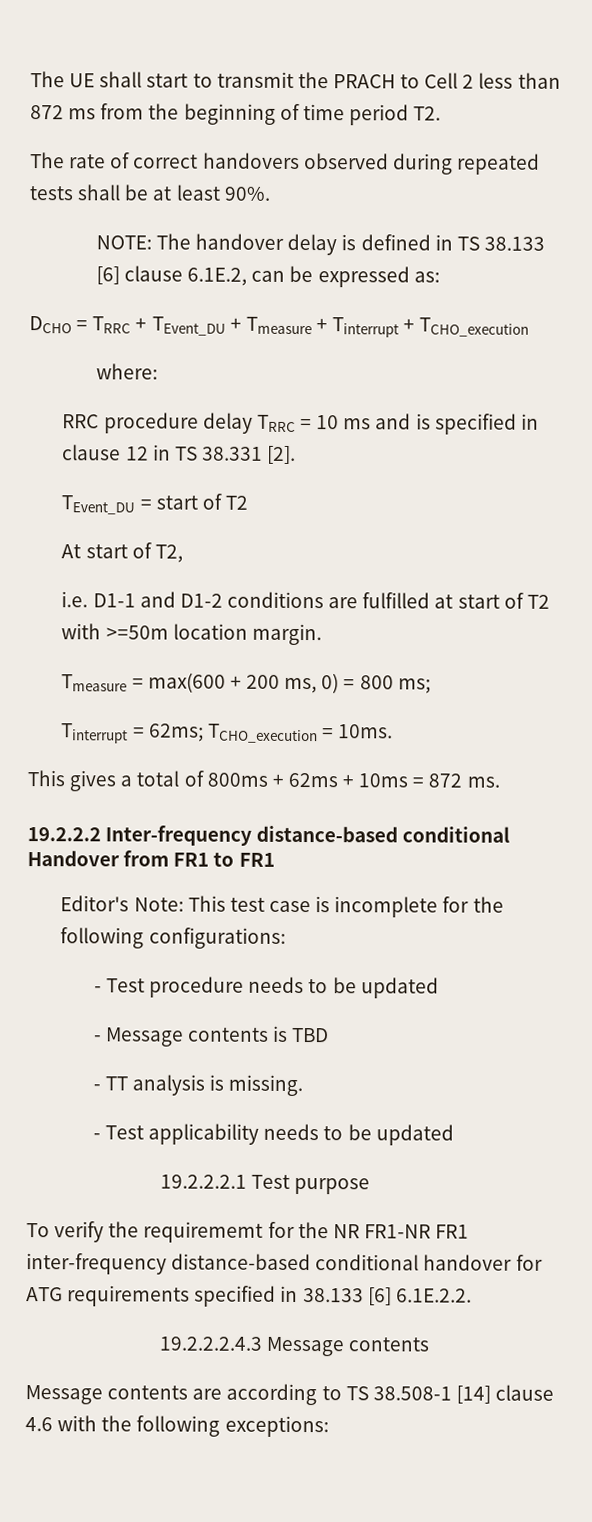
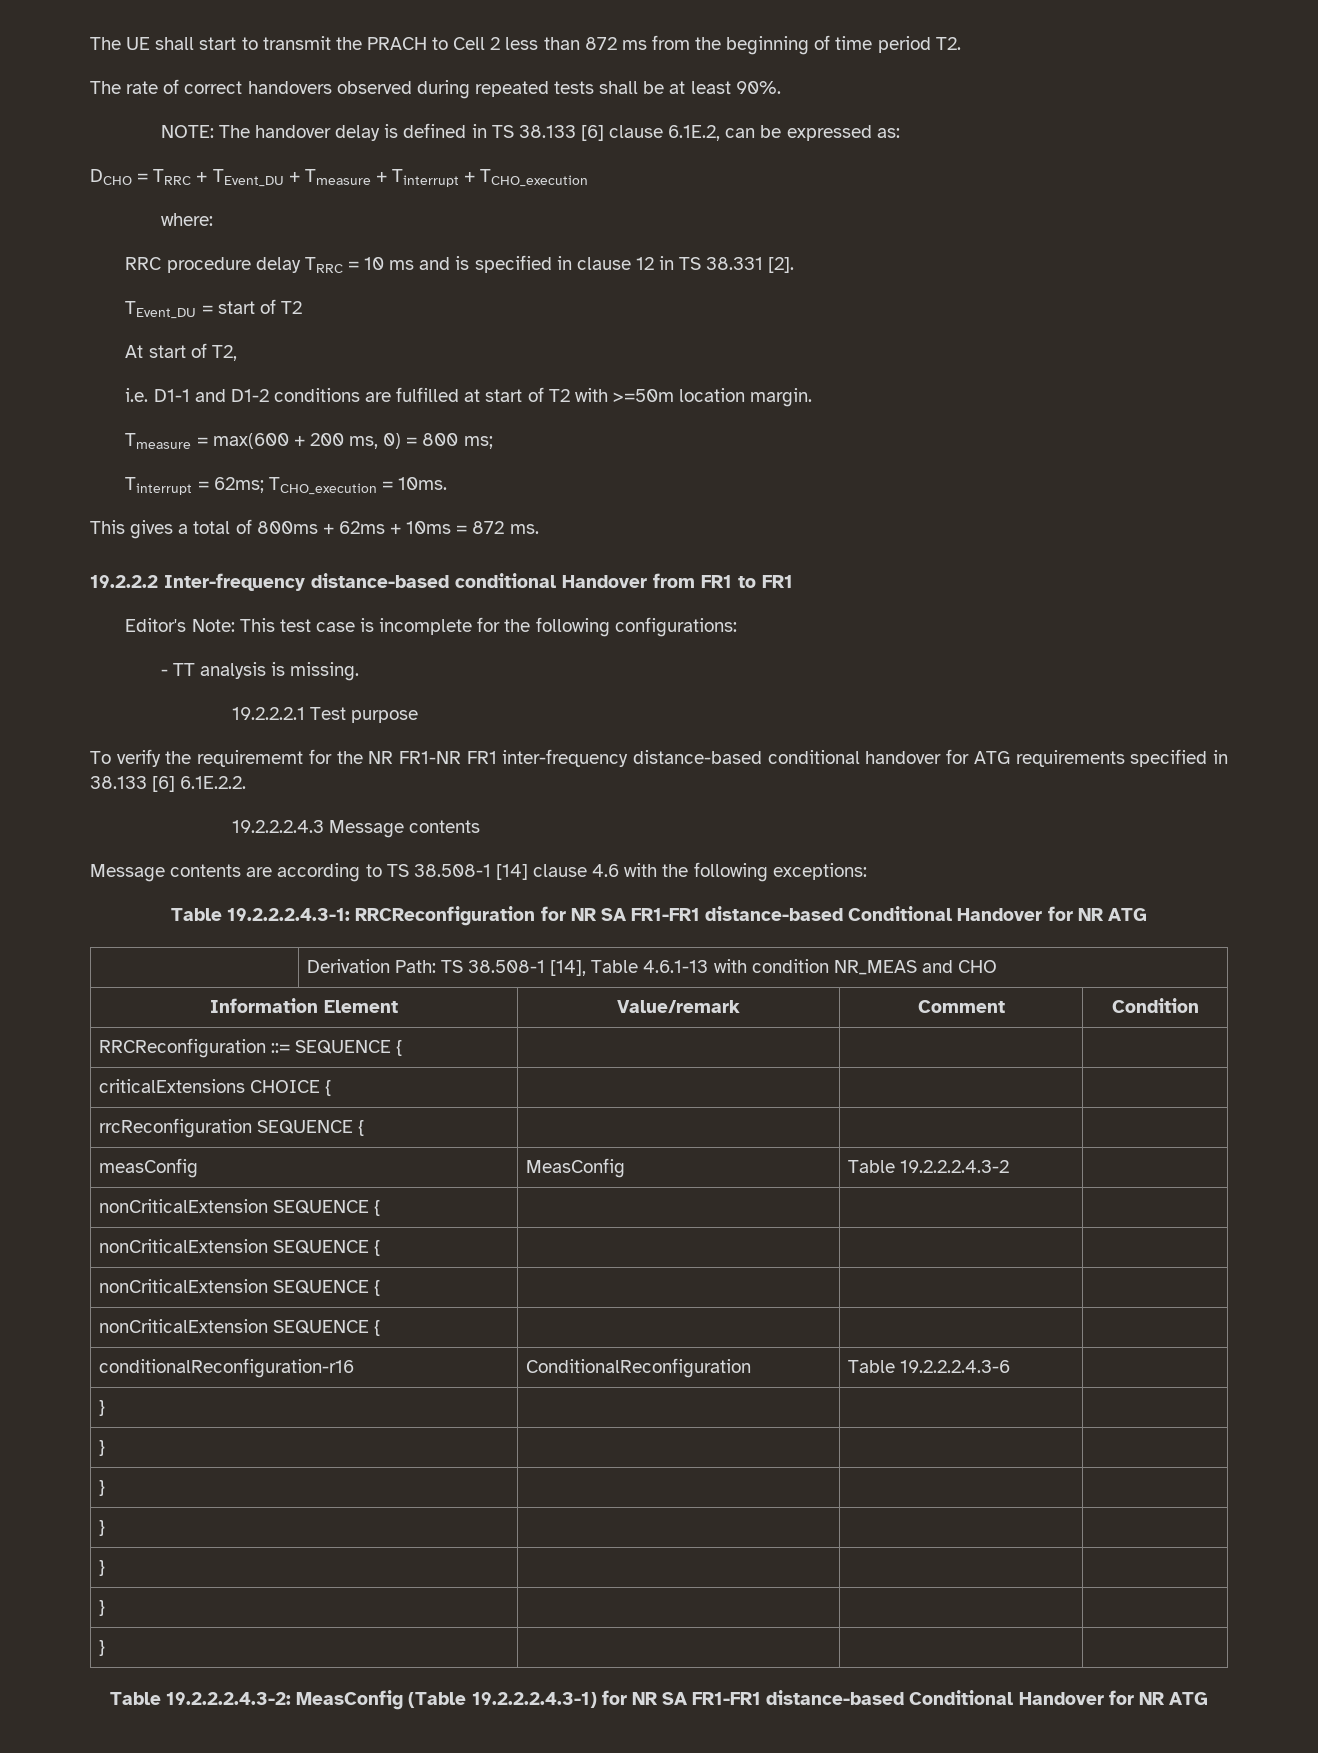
[93,976,439,999] [93,1025,330,1047] // - Test procedure needs to be updated // - Message contents is TBD -> (737, 627) none
[92,1123,454,1146] // - Test applicability needs to be updated -> (360, 671) none
(329, 1426) none -> [171,906,1147,926] [306,959,998,976] [210,998,398,1013] [617,1000,740,1013] [917,1000,1005,1013] [1111,998,1199,1013] [98,1038,402,1058] [98,1079,331,1096] [98,1118,364,1138] [98,1158,198,1178] [525,1158,625,1178] [847,1160,1009,1173] [98,1199,380,1216] [98,1239,380,1256] [98,1279,380,1296] [98,1319,380,1336] [98,1358,354,1378] [525,1358,751,1378] [847,1360,1010,1373] [98,1400,105,1416] [98,1440,105,1456] [98,1480,105,1496] [98,1520,105,1536] [98,1560,105,1576] [98,1600,105,1616] [98,1640,105,1656] [110,1690,1208,1710] // Table 19.2.2.2.4.3-1: RRCReconfiguration for NR SA FR1-FR1 distance-based Conditional Handover for NR ATG // | Derivation Path: TS 38.508-1 [14], Table 4.6.1-13 with condition NR_MEAS and CHO // Information Element | Value/remark | Comment | Condition // RRCReconfiguration ::= SEQUENCE { | | | // criticalExtensions CHOICE { | | | // rrcReconfiguration SEQUENCE { | | | // measConfig | MeasConfig | Table 19.2.2.2.4.3-2 | // nonCriticalExtension SEQUENCE { | | | // nonCriticalExtension SEQUENCE { | | | // nonCriticalExtension SEQUENCE { | | | // nonCriticalExtension SEQUENCE { | | | // conditionalReconfiguration-r16 | ConditionalReconfiguration | Table 19.2.2.2.4.3-6 | // } | | | // } | | | // } | | | // } | | | // } | | | // } | | | // } | | | // Table 19.2.2.2.4.3-2: MeasConfig (Table 19.2.2.2.4.3-1) for NR SA FR1-FR1 distance-based Conditional Handover for NR ATG

